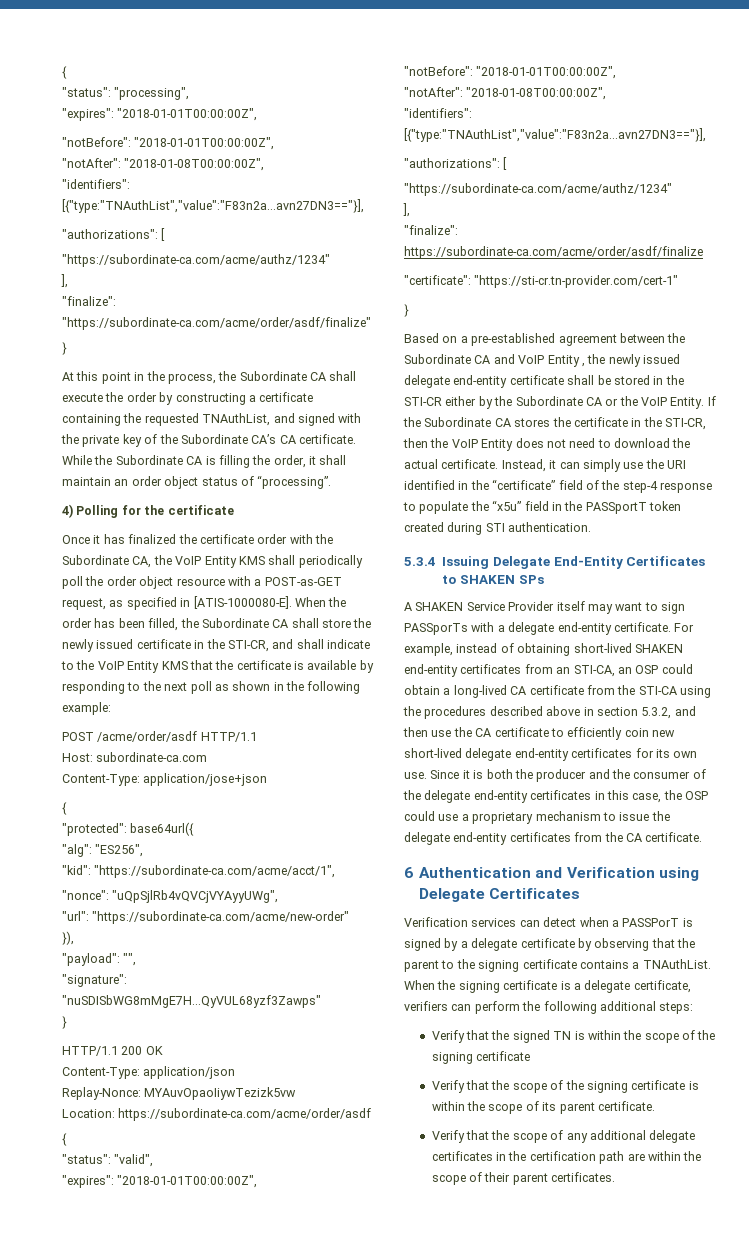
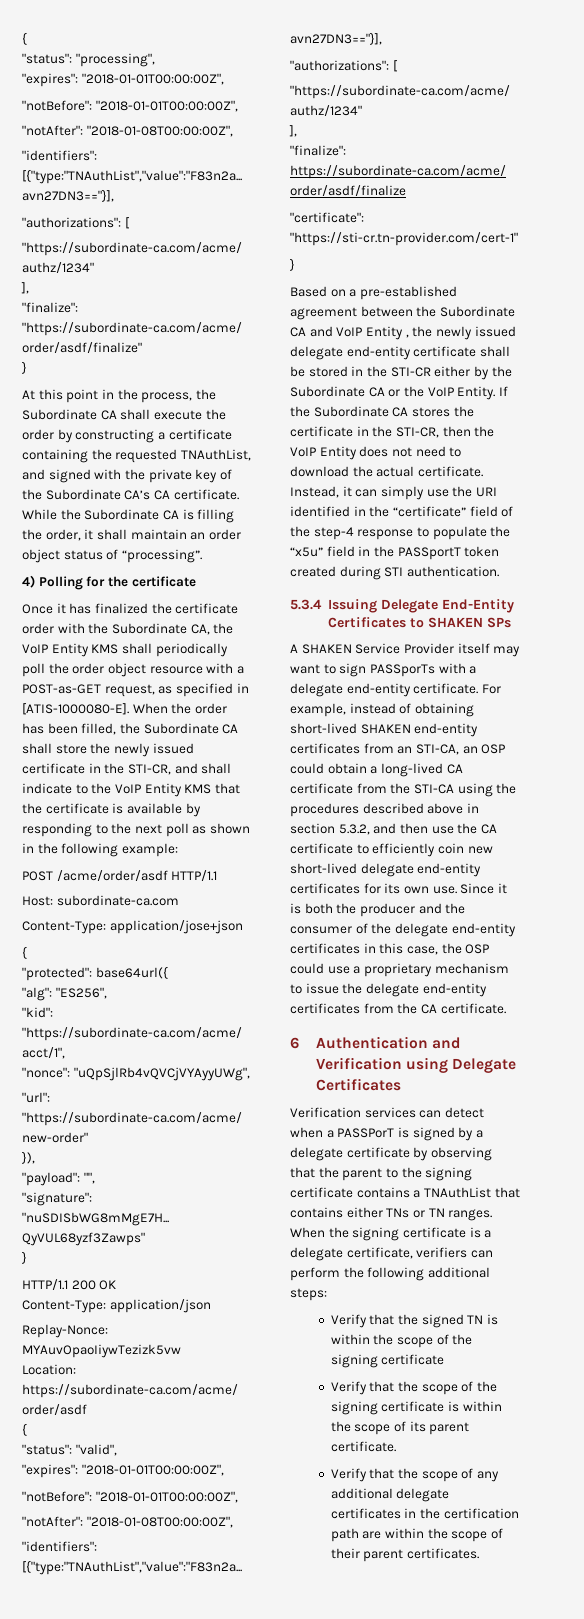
[642,959,711,969] TNAuthList. -> [423,1187,520,1198] [290,1207,493,1221] TNAuthList that contains either TNs or TN ranges.

